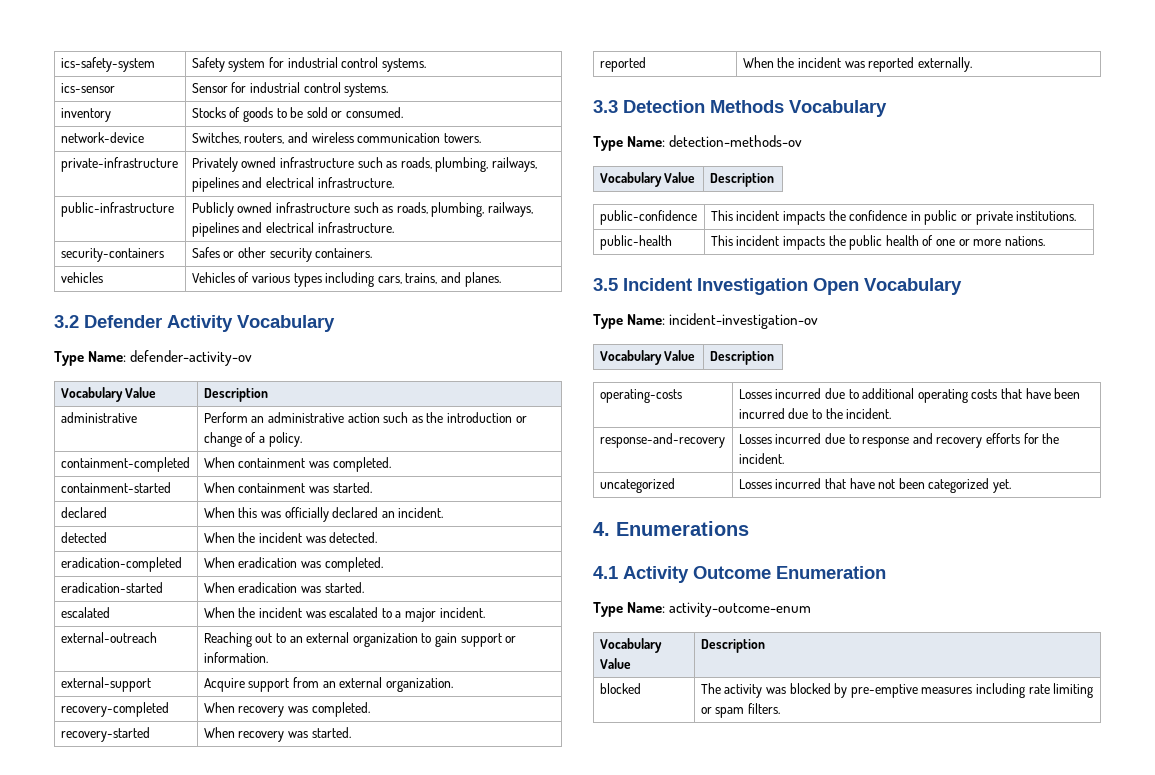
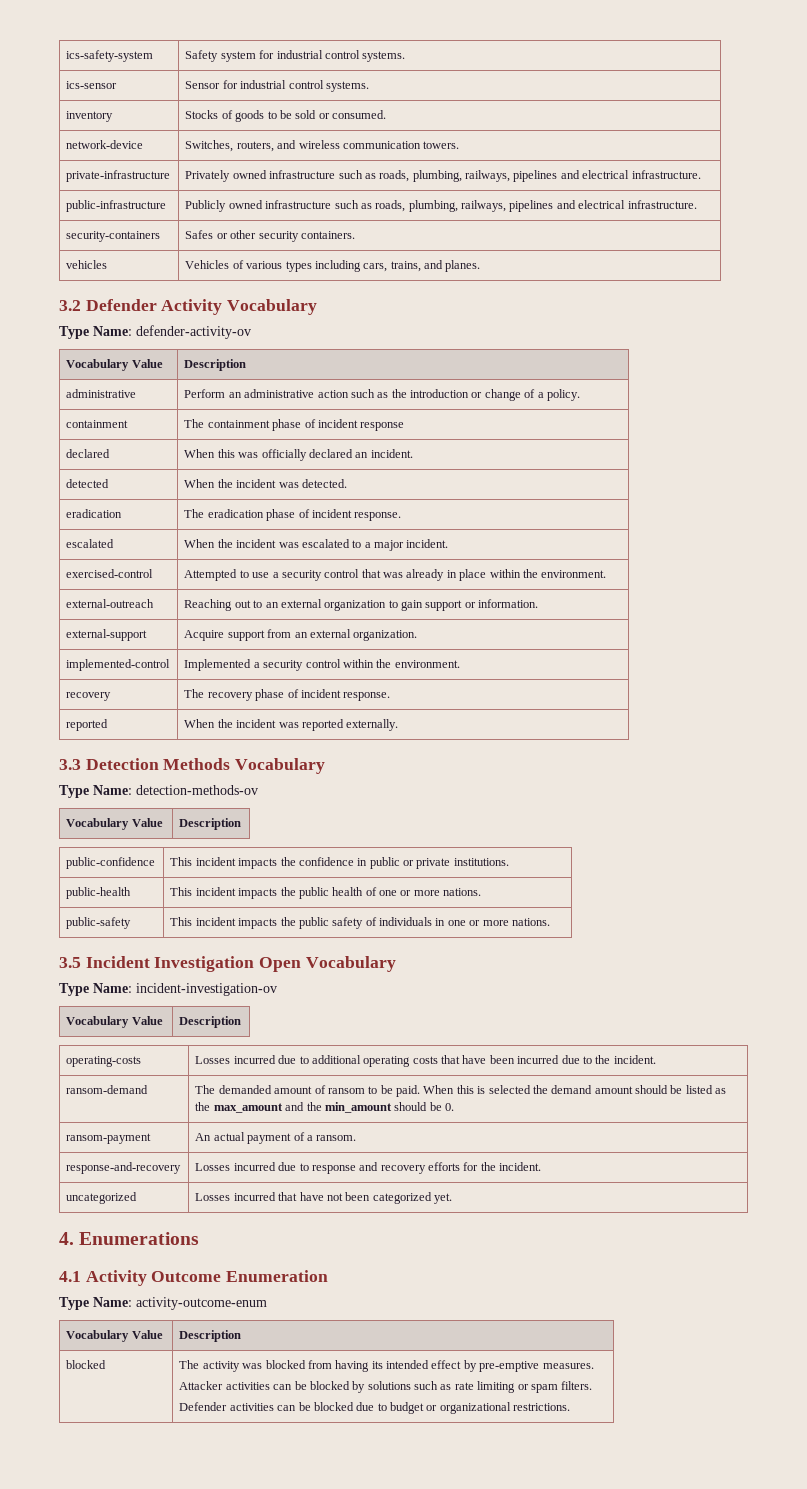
[60,457,190,472] [203,457,391,472] [60,482,171,493] [203,482,372,493] containment-completed | When containment was completed. // containment-started | When containment was started. -> [66,420,129,428] [184,419,405,431] containment | The containment phase of incident response
[60,557,182,572] [203,557,383,572] [60,582,163,593] [203,582,364,593] eradication-completed | When eradication was completed. // eradication-started | When eradication was started. -> [66,509,123,518] [184,509,402,521] eradication | The eradication phase of incident response.
(485, 612) none -> [66,569,154,578] [184,569,607,581] // exercised-control | Attempted to use a security control that was already in place within the environment.
[60,702,169,717] [203,702,370,717] [60,727,150,742] [203,727,351,742] recovery-completed | When recovery was completed. // recovery-started | When recovery was started. -> [66,659,171,671] [184,659,460,671] [66,692,112,701] [184,689,391,701] implemented-control | Implemented a security control within the environment. // recovery | The recovery phase of incident response.
(1046, 241) none -> [66,917,132,929] [170,917,550,929] // public-safety | This incident impacts the public safety of individuals in one or more nations.
(892, 413) none -> [66,1085,149,1094] [195,1085,727,1097] [195,1102,455,1113] [66,1133,152,1144] [195,1132,357,1144] // ransom-demand | The demanded amount of ransom to be paid. When this is selected the demand amount should be listed as the max_amount and the min_amount should be 0. // ransom-payment | An actual payment of a ransom.
[834,683,1026,698] by pre-emptive measures including -> [307,1360,594,1372] [179,1381,452,1393] from having its intended effect by pre-emptive measures. // Attacker activities can be blocked by solutions such as
(780, 708) none -> [179,1402,571,1414] // Defender activities can be blocked due to budget or organizational restrictions.

